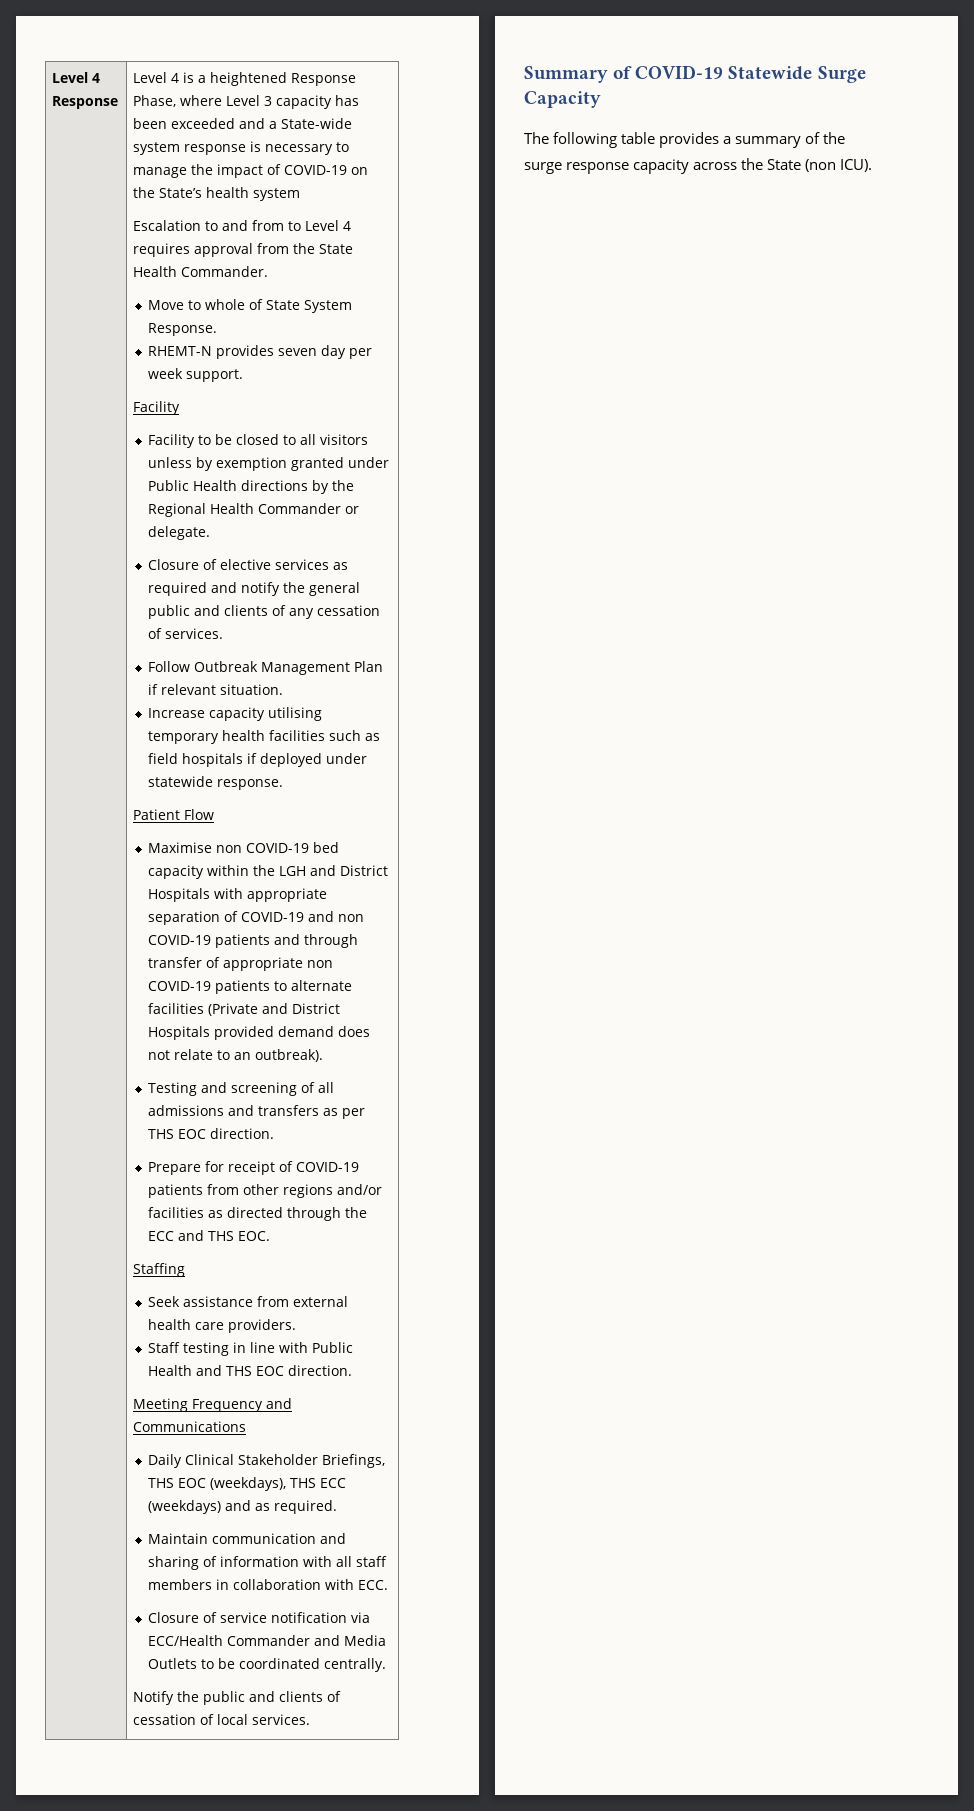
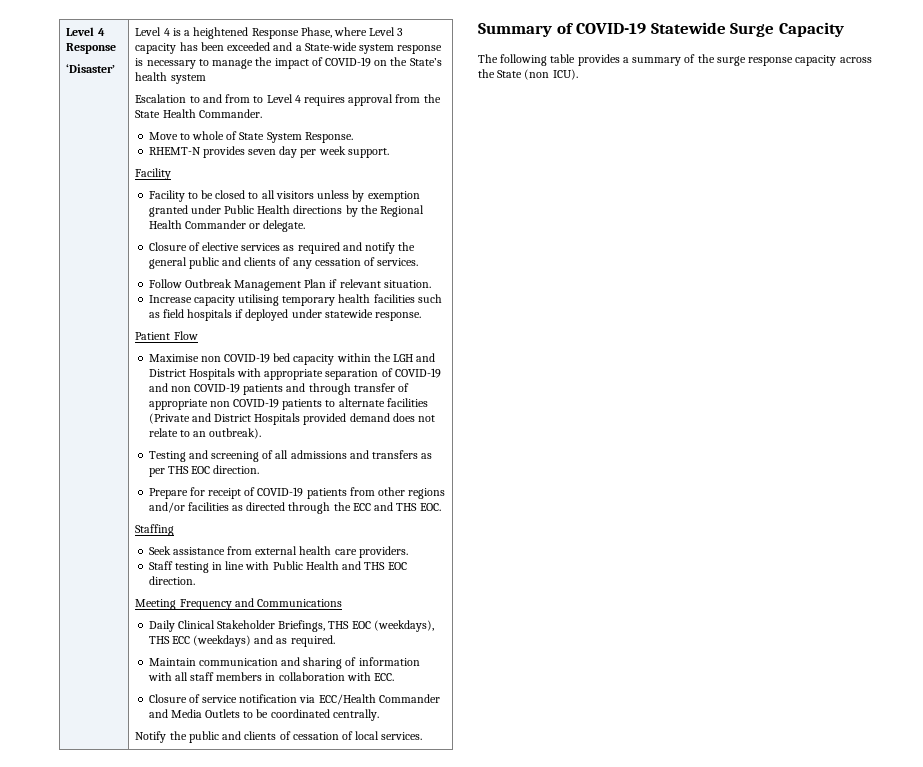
(118, 102) none -> [66,64,116,73] // ‘Disaster’

